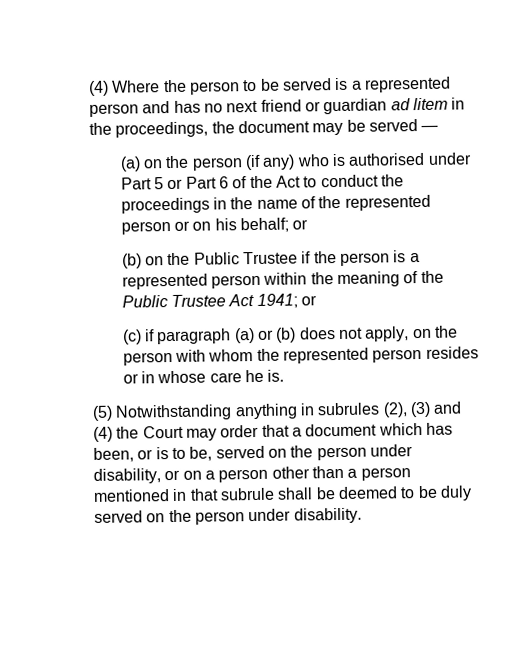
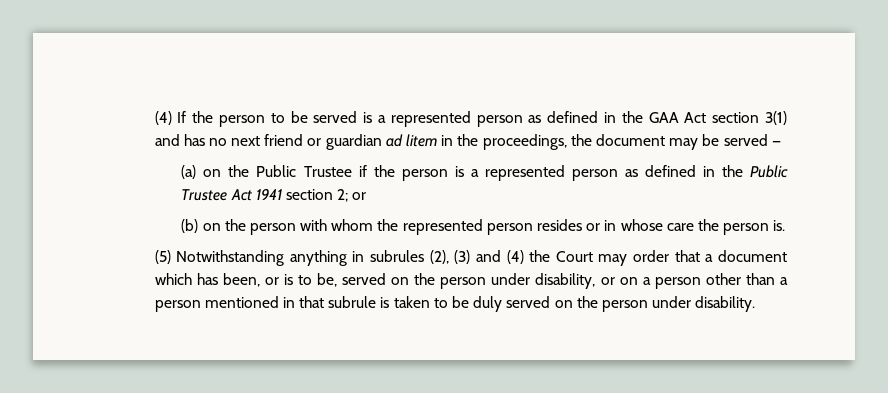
[89,80,161,96] (4) Where -> [154,111,187,125] (4) If
(140, 110) none -> [528,111,787,125] as defined in the GAA Act section 3(1)
[191,152,472,171] [120,174,404,190] [120,194,431,214] [120,217,309,235] [121,252,191,269] person (if any) who is authorised under Part 5 or Part 6 of the Act to conduct the proceedings in the name of the represented person or on his behalf; or // (b) on the -> (250, 171) none
[263,270,444,288] [121,293,318,308] [122,326,410,345] within the meaning of the Public Trustee Act 1941; or // (c) if paragraph (a) or (b) does not apply, -> [624,165,788,178] [181,188,367,202] [181,219,199,233] as defined in the Public Trustee Act 1941 section 2; or // (b)
[245,369,265,383] he -> [697,219,770,235] the person
[277,486,399,500] shall be deemed -> [380,296,430,308] is taken

